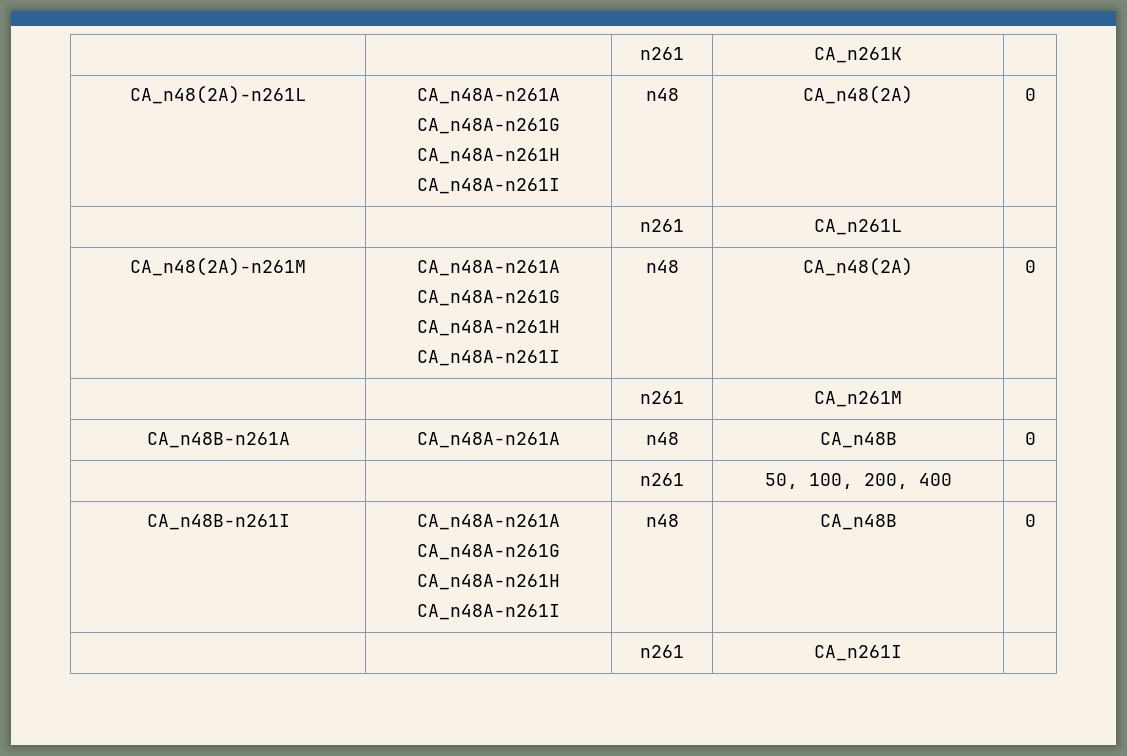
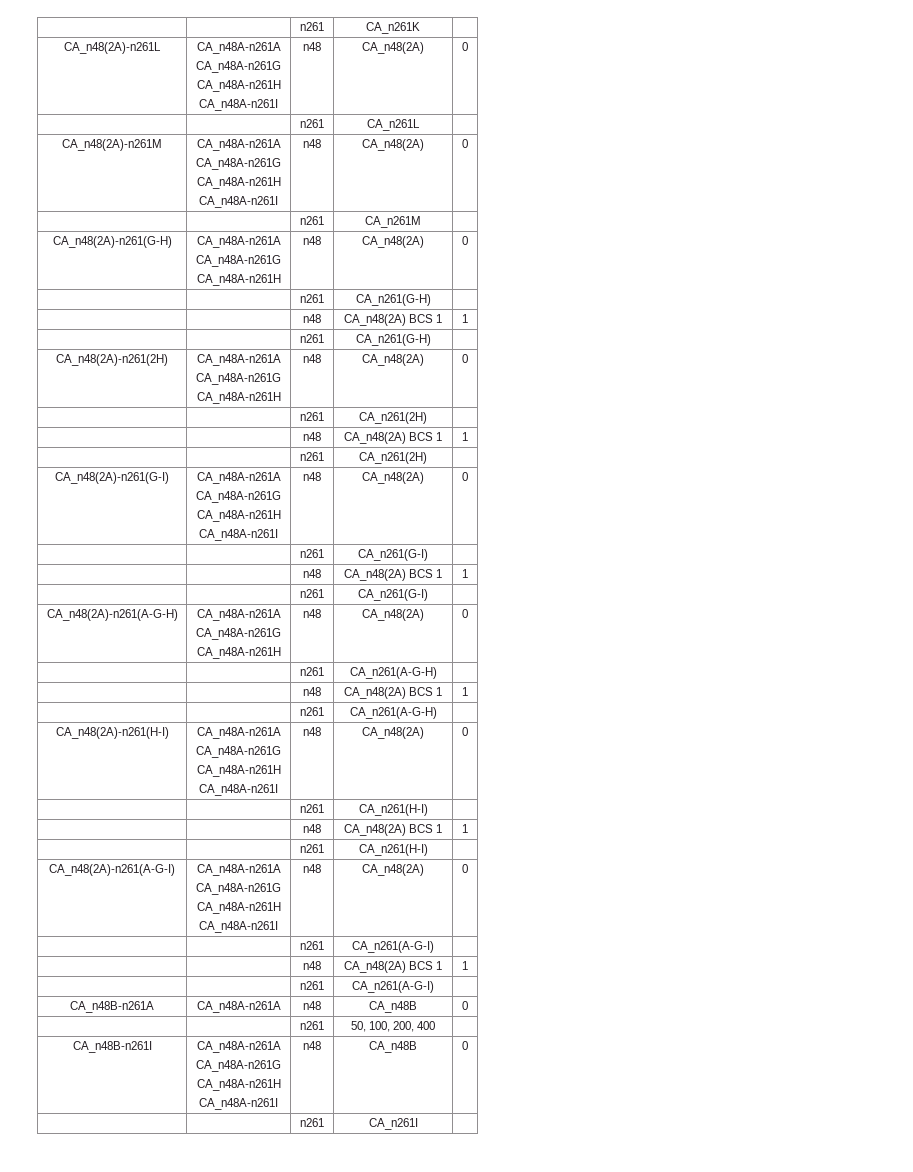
(902, 399) none -> [52,236,172,248] [196,236,281,248] [196,255,281,267] [196,274,281,286] [303,236,321,245] [362,236,424,248] [462,236,468,245] [300,294,324,303] [355,294,431,306] [303,314,321,323] [343,314,443,326] [462,314,468,323] [300,334,324,343] [355,334,431,346] [56,354,168,366] [196,354,281,366] [196,373,281,385] [196,392,281,404] [303,354,321,363] [362,354,424,366] [462,354,468,363] [300,412,324,421] [359,412,427,424] [303,432,321,441] [343,432,443,444] [462,432,468,441] [300,452,324,461] [359,452,427,464] [55,472,169,484] [196,472,281,484] [196,491,281,503] [196,510,281,522] [199,529,278,541] [303,472,321,481] [362,472,424,484] [462,472,468,481] [300,549,324,558] [358,549,428,561] [303,569,321,578] [343,569,443,581] [462,569,468,578] [300,589,324,598] [358,589,428,601] [46,609,178,621] [196,609,281,621] [196,628,281,640] [196,647,281,659] [303,609,321,618] [362,609,424,621] [462,609,468,618] [300,667,324,676] [349,667,437,679] [303,687,321,696] [343,687,443,699] [462,687,468,696] [300,707,324,716] [349,707,437,719] [55,727,169,739] [196,727,281,739] [196,746,281,758] [196,765,281,777] [199,784,278,796] [303,727,321,736] [362,727,424,739] [462,727,468,736] [300,804,324,813] [358,804,428,816] [303,824,321,833] [343,824,443,836] [462,824,468,833] [300,844,324,853] [358,844,428,856] [49,864,175,876] [196,864,281,876] [196,883,281,895] [196,902,281,914] [199,921,278,933] [303,864,321,873] [362,864,424,876] [462,864,468,873] [300,941,324,950] [352,941,434,953] [303,961,321,970] [343,961,443,973] [462,961,468,970] [300,981,324,990] [352,981,434,993] // CA_n48(2A)-n261(G-H) | CA_n48A-n261A // CA_n48A-n261G // CA_n48A-n261H | n48 | CA_n48(2A) | 0 // | | n261 | CA_n261(G-H) | // | | n48 | CA_n48(2A) BCS 1 | 1 // | | n261 | CA_n261(G-H) | // CA_n48(2A)-n261(2H) | CA_n48A-n261A // CA_n48A-n261G // CA_n48A-n261H | n48 | CA_n48(2A) | 0 // | | n261 | CA_n261(2H) | // | | n48 | CA_n48(2A) BCS 1 | 1 // | | n261 | CA_n261(2H) | // CA_n48(2A)-n261(G-I) | CA_n48A-n261A // CA_n48A-n261G // CA_n48A-n261H // CA_n48A-n261I | n48 | CA_n48(2A) | 0 // | | n261 | CA_n261(G-I) | // | | n48 | CA_n48(2A) BCS 1 | 1 // | | n261 | CA_n261(G-I) | // CA_n48(2A)-n261(A-G-H) | CA_n48A-n261A // CA_n48A-n261G // CA_n48A-n261H | n48 | CA_n48(2A) | 0 // | | n261 | CA_n261(A-G-H) | // | | n48 | CA_n48(2A) BCS 1 | 1 // | | n261 | CA_n261(A-G-H) | // CA_n48(2A)-n261(H-I) | CA_n48A-n261A // CA_n48A-n261G // CA_n48A-n261H // CA_n48A-n261I | n48 | CA_n48(2A) | 0 // | | n261 | CA_n261(H-I) | // | | n48 | CA_n48(2A) BCS 1 | 1 // | | n261 | CA_n261(H-I) | // CA_n48(2A)-n261(A-G-I) | CA_n48A-n261A // CA_n48A-n261G // CA_n48A-n261H // CA_n48A-n261I | n48 | CA_n48(2A) | 0 // | | n261 | CA_n261(A-G-I) | // | | n48 | CA_n48(2A) BCS 1 | 1 // | | n261 | CA_n261(A-G-I) |

